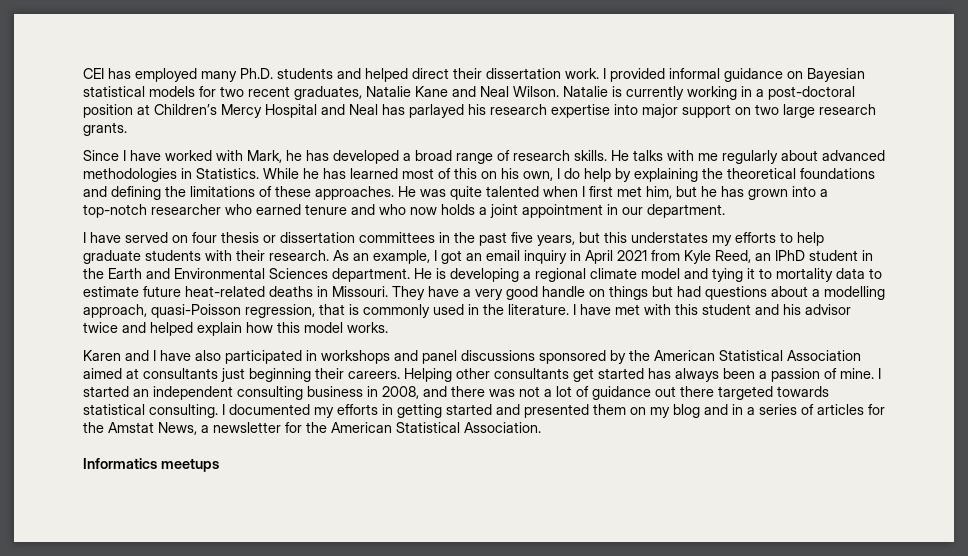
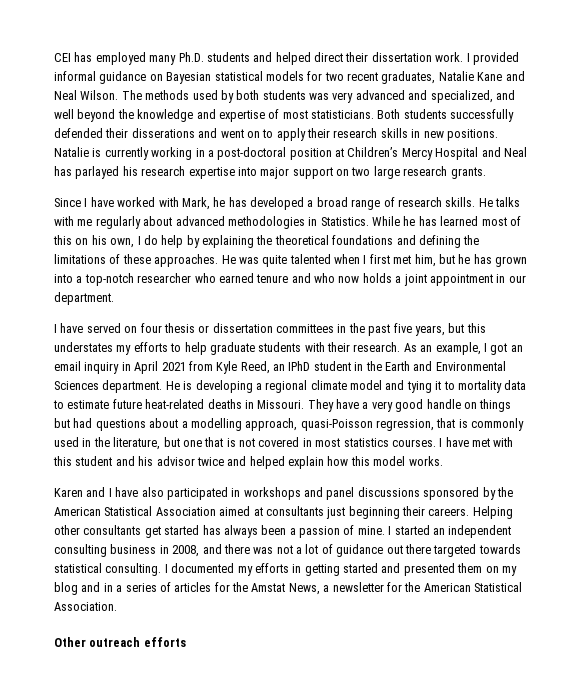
(559, 91) none -> [121,90,515,103] [54,109,515,122] [54,128,498,141] The methods used by both students was very advanced and specialized, and well beyond the knowledge and expertise of most statisticians. Both students successfully defended their disserations and went on to apply their research skills in new positions.
[508,304,569,315] literature. -> [113,437,436,450] literature, but one that is not covered in most statistics courses.
[83,458,219,472] Informatics meetups -> [54,637,186,647] Other outreach efforts

